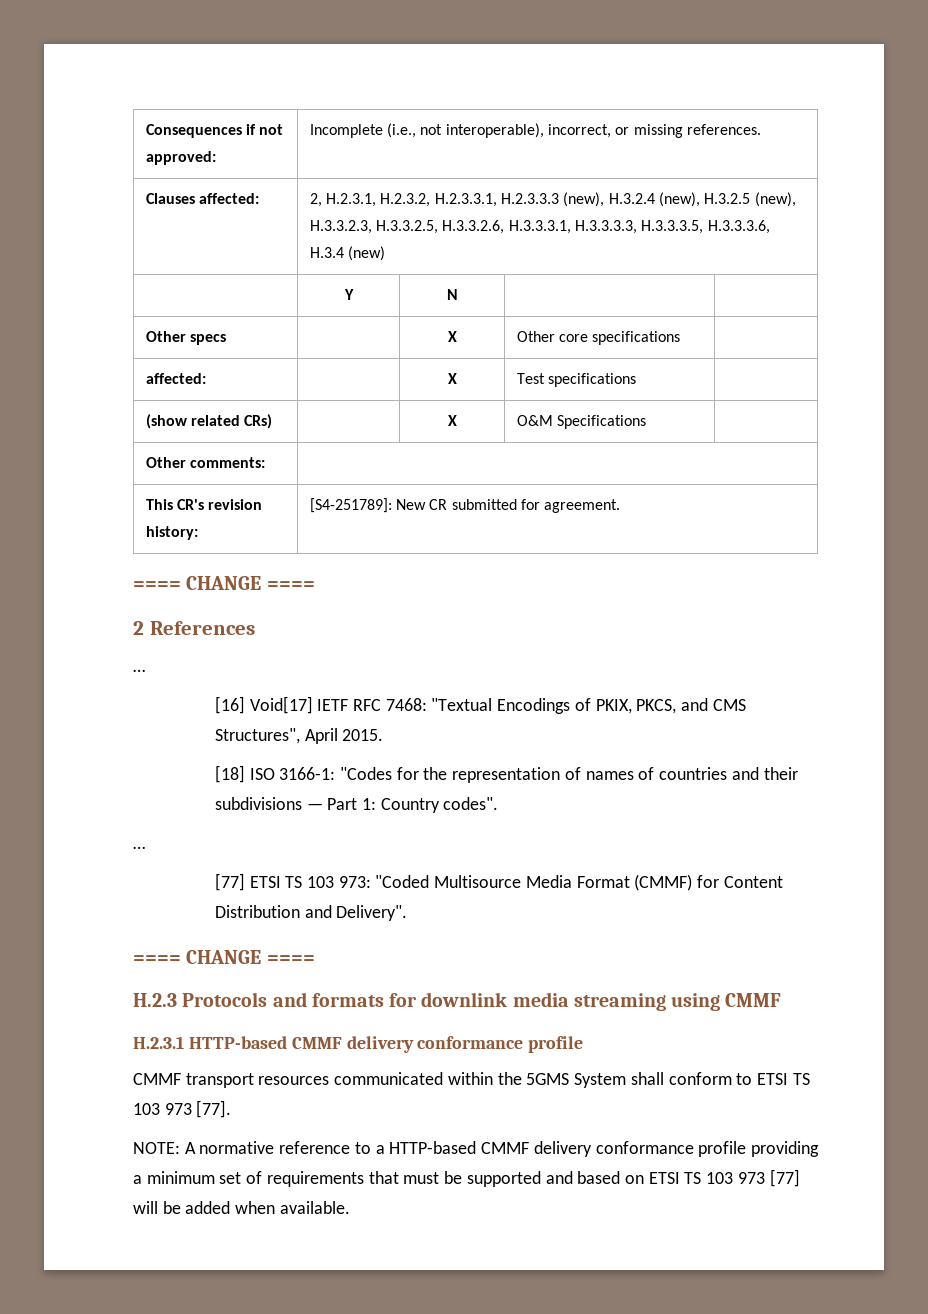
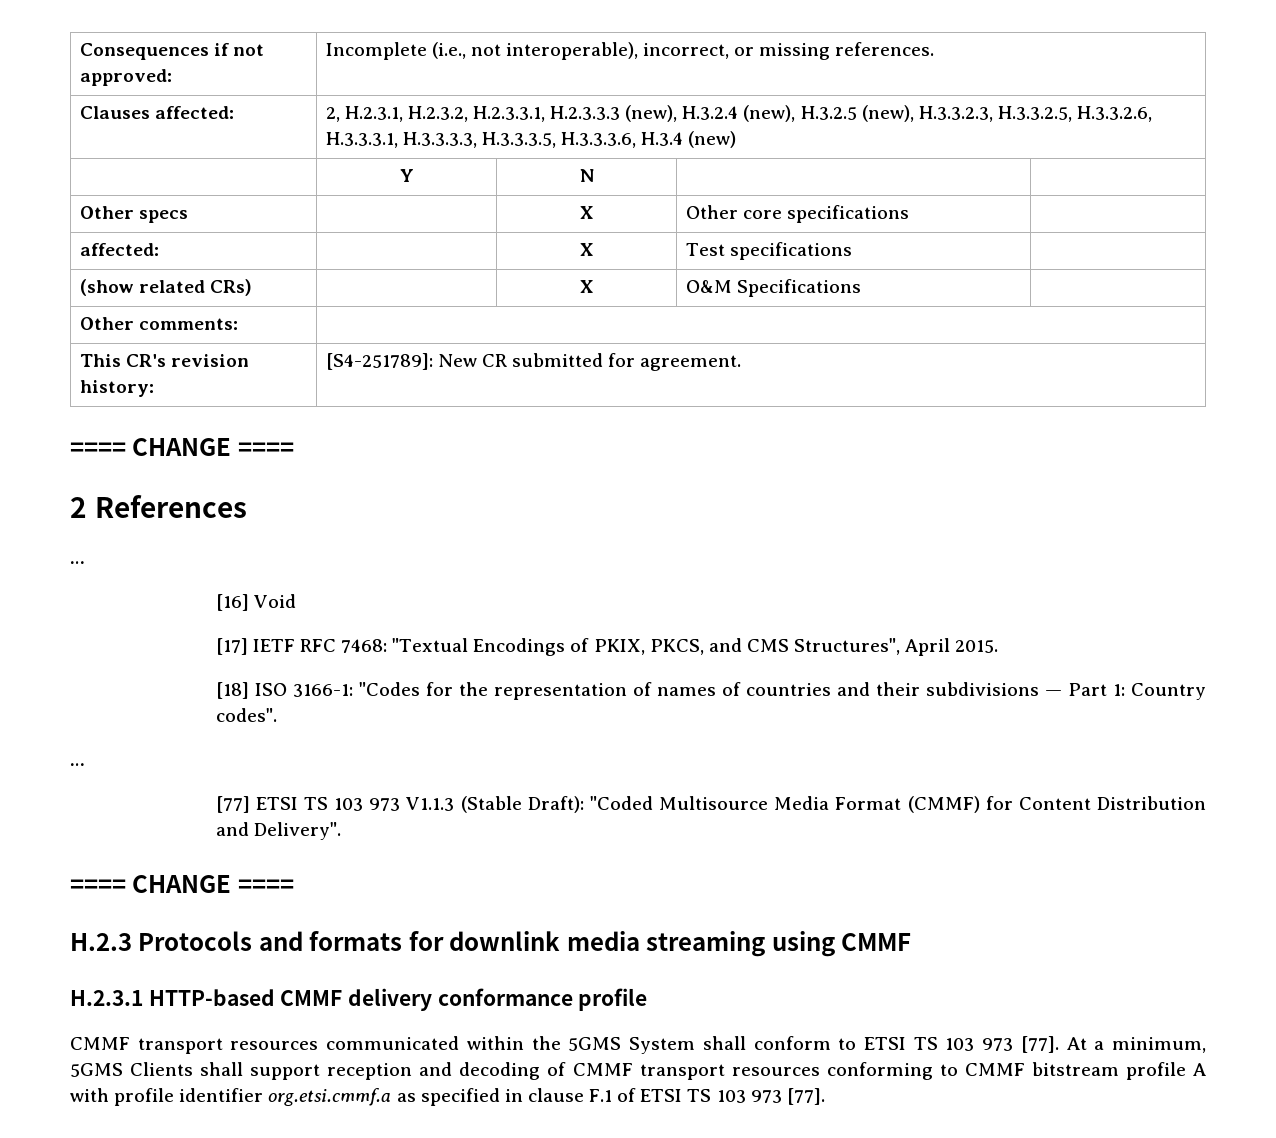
[249,696,313,714] Void[17] -> [253,594,296,608] [215,638,248,655] Void // [17]
[338,876,371,888] 973: -> [369,796,584,813] 973 V1.1.3 (Stable Draft):
[133,1141,819,1157] [133,1169,800,1187] [133,1201,350,1214] // NOTE: A normative reference to a HTTP-based CMMF delivery conformance profile providing a minimum set of requirements that must be supported and based on ETSI TS 103 973 [77] will be added when available. -> [1066,1037,1206,1053] [70,1062,1206,1080] [70,1088,825,1106] At a minimum, 5GMS Clients shall support reception and decoding of CMMF transport resources conforming to CMMF bitstream profile A with profile identifier org.etsi.cmmf.a as specified in clause F.1 of ETSI TS 103 973 [77].

